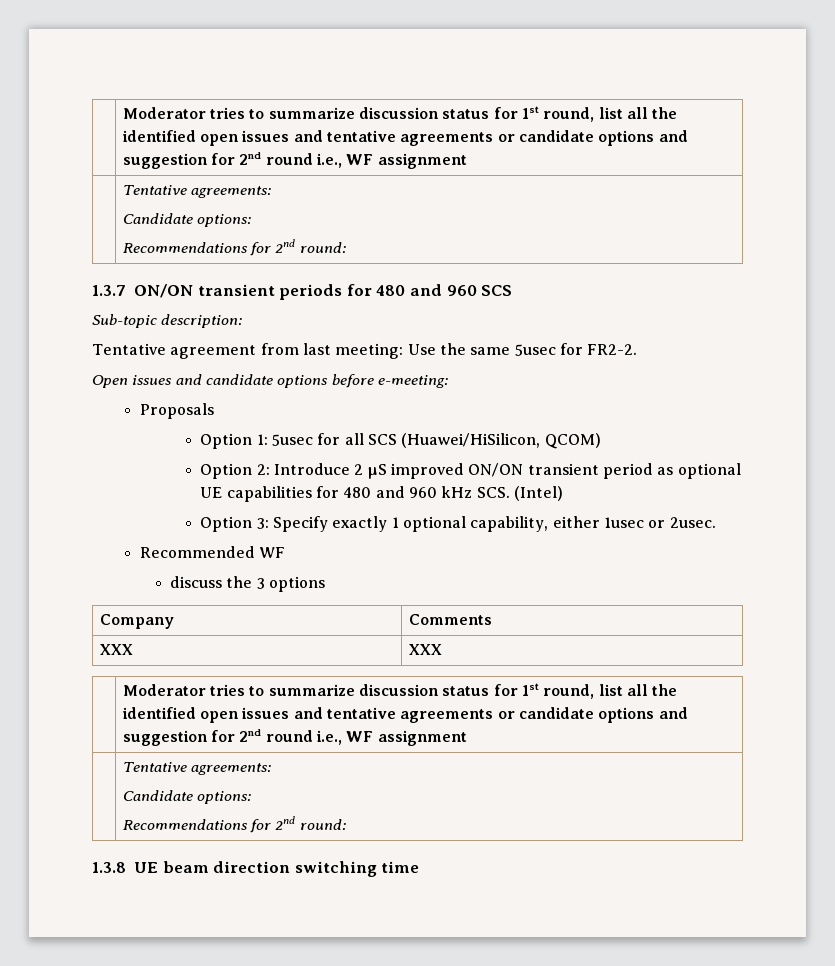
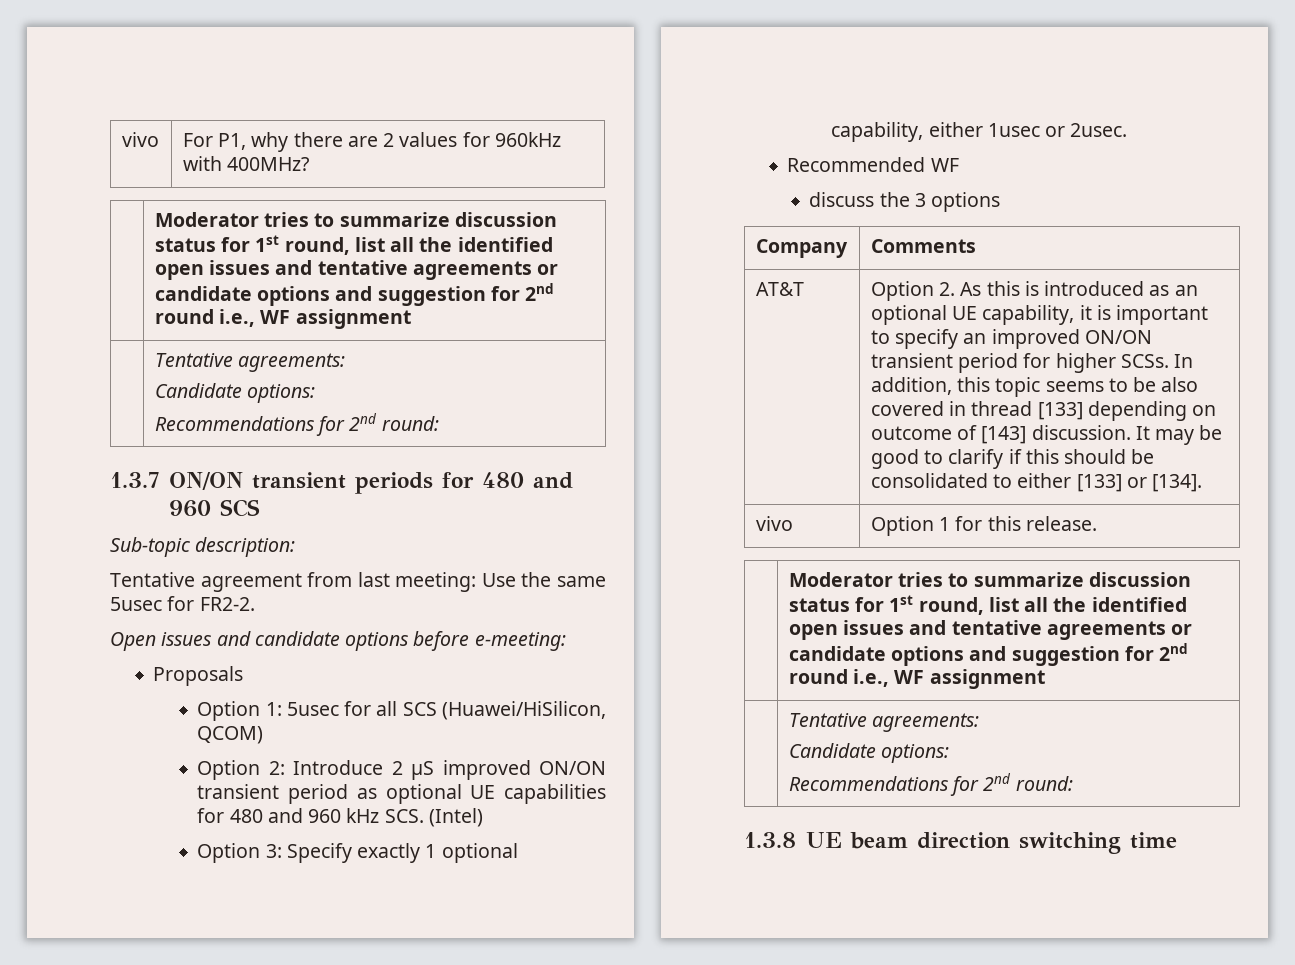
(122, 113) none -> [121,132,159,147] [182,132,562,152] [182,156,310,171] vivo | For P1, why there are 2 values for 960kHz with 400MHz? //
[99,644,133,655] [408,644,442,655] XXX | XXX -> [755,282,804,296] [870,281,1198,301] [870,305,1209,325] [870,329,1152,349] [870,353,1194,373] [870,377,1199,397] [870,401,1217,421] [870,425,1223,445] [870,449,1155,469] [870,473,1203,492] [755,516,793,531] [870,516,1097,536] AT&T | Option 2. As this is introduced as an optional UE capability, it is important to specify an improved ON/ON transient period for higher SCSs. In addition, this topic seems to be also covered in thread [133] depending on outcome of [143] discussion. It may be good to clarify if this should be consolidated to either [133] or [134]. // vivo | Option 1 for this release.

